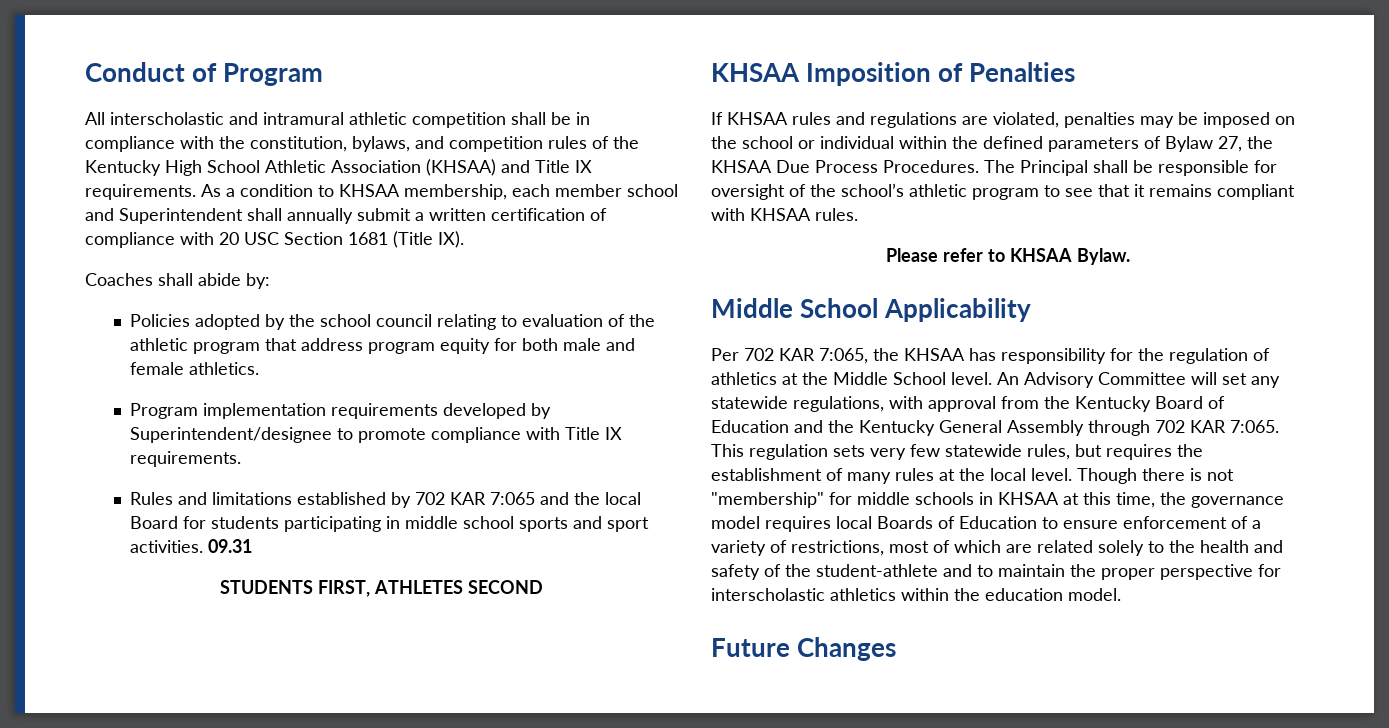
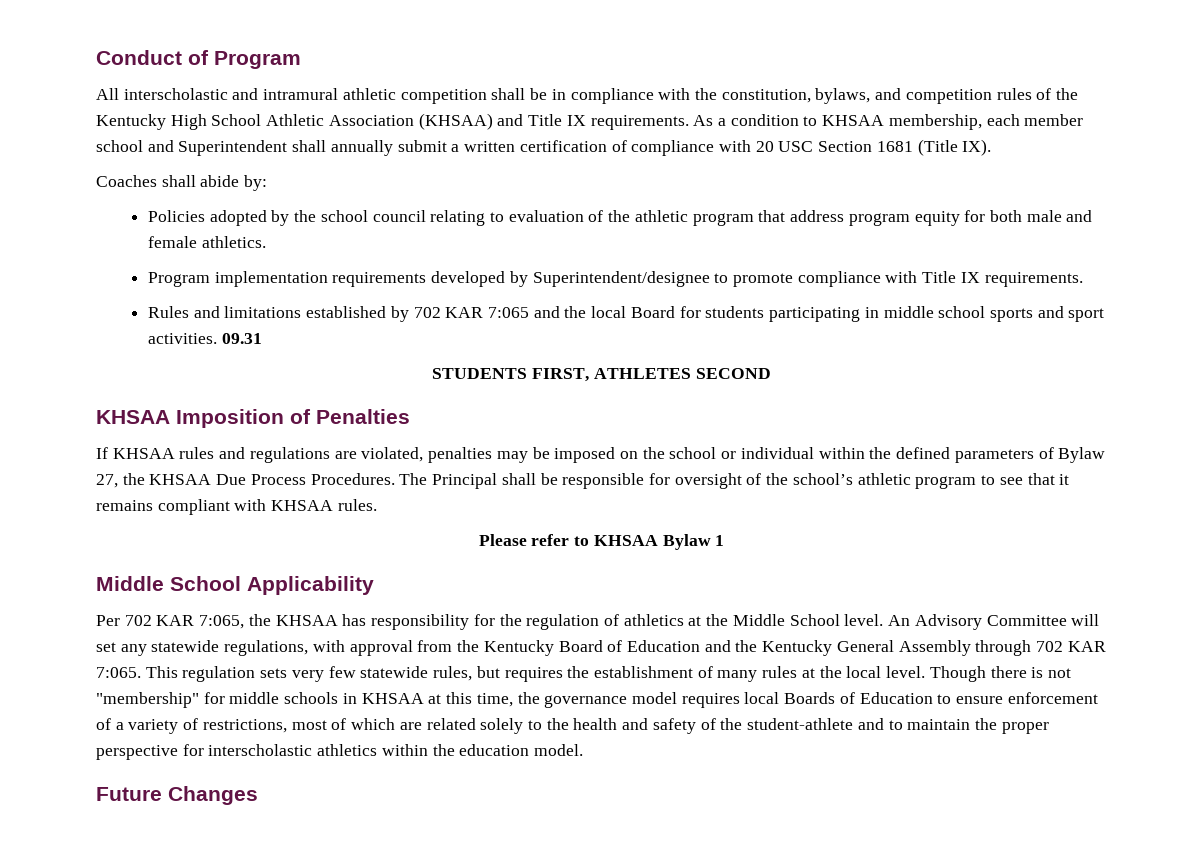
[1076,248,1130,265] Bylaw. -> [662,534,725,550] Bylaw 1

